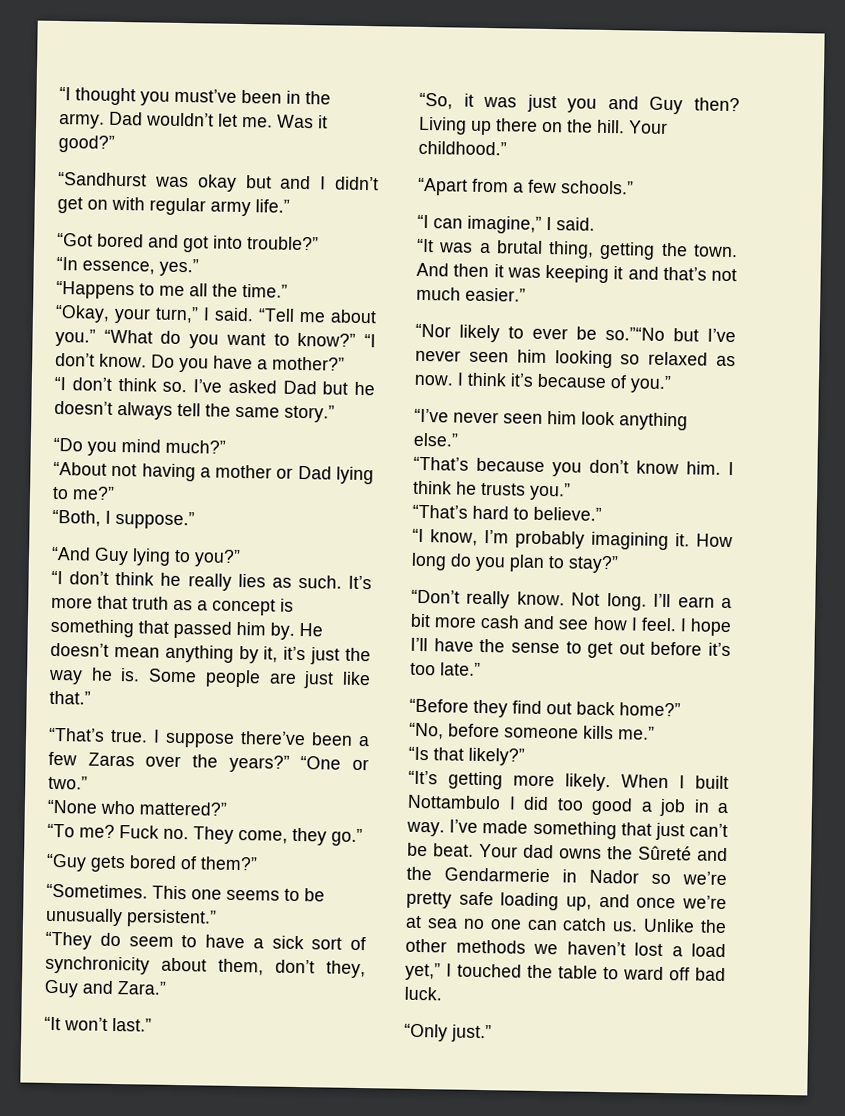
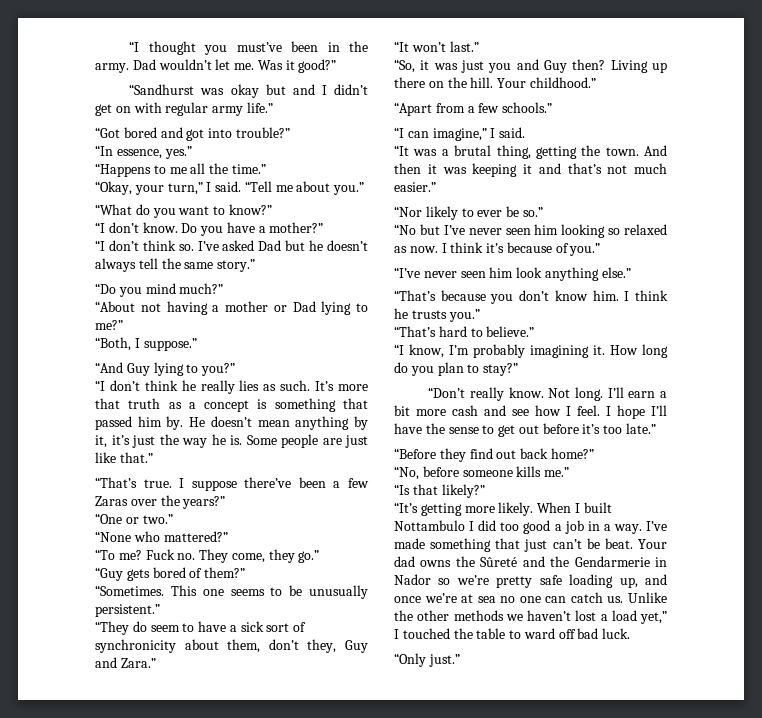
(96, 337) none -> (365, 188) //
(357, 339) none -> (272, 209) //
(290, 763) none -> (226, 502) //
[605,326,665,341] so.”“No -> [522,207,543,217] [394,224,416,235] so.” // “No

